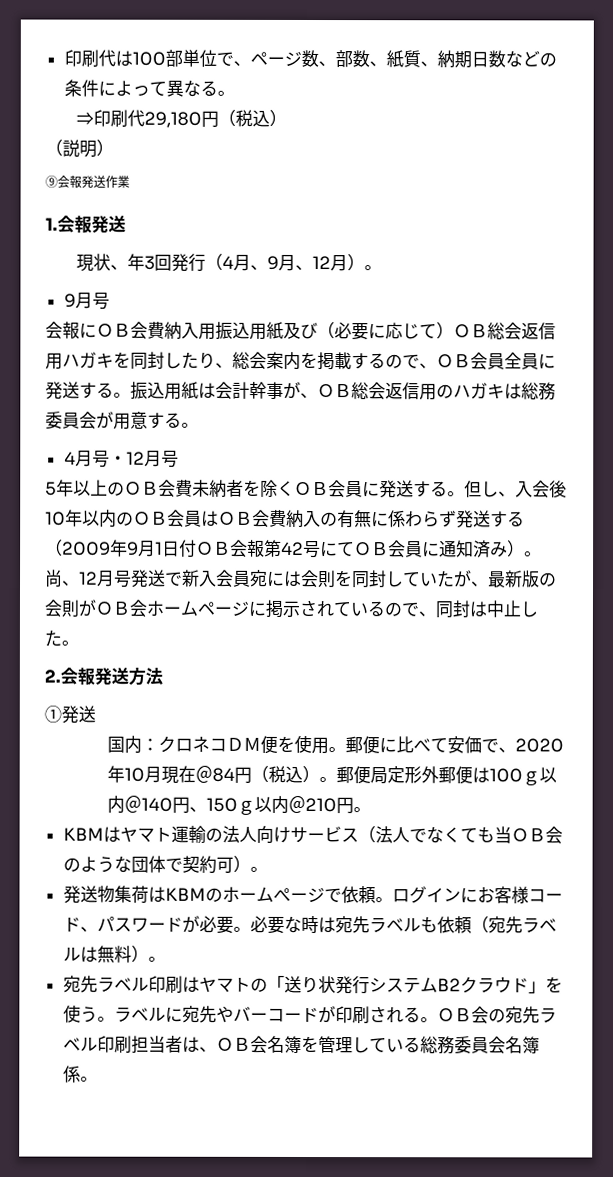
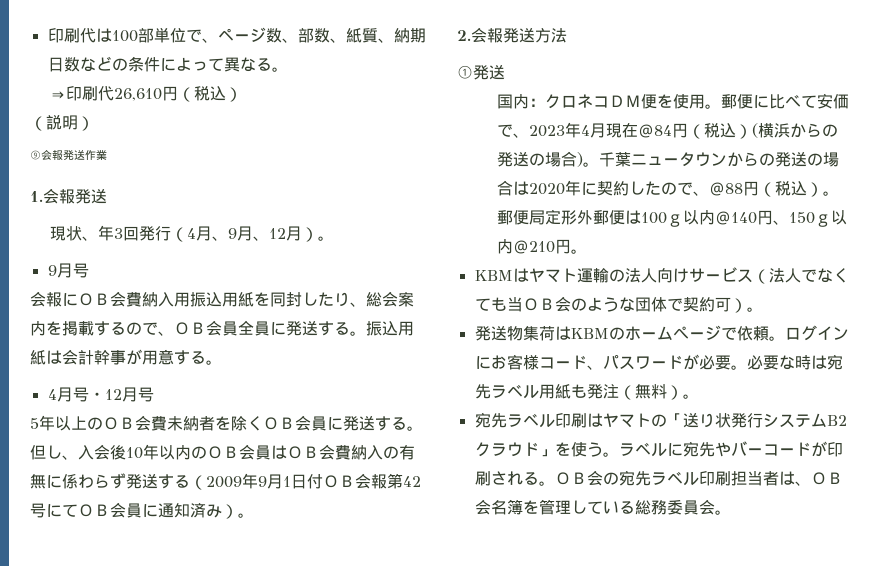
[144,111,203,128] 29,180 -> [114,88,163,101] 26,610
[283,321,556,341] [45,351,114,370] 及び（必要に応じて）ＯＢ総会返信用ハガキ -> (254, 299) none
[300,382,556,401] [45,411,114,429] 、ＯＢ総会返信用のハガキは総務委員会が -> (142, 357) none
[45,569,557,589] [44,599,538,619] [44,629,79,647] 尚、12月号発送で新入会員宛には会則を同封していたが、最新版の会則がＯＢ会ホームページに掲示されているので、同封は中止した。 -> (254, 515) none
[514,738,564,753] [106,765,145,783] 2020年10 -> [529,122,591,138] 2023年4
(320, 774) none -> [752,123,839,138] [497,151,840,167] [497,180,824,197] (横浜からの発送の場合)。千葉ニュータウンからの発送の場合は2020年に契約したので、＠88円（税込）
[419,916,557,934] [62,946,98,963] も依頼（宛先ラベルは -> [538,384,635,400] 用紙も発注（
[504,1036,540,1054] [62,1065,81,1083] 名簿係 -> (715, 507) none

